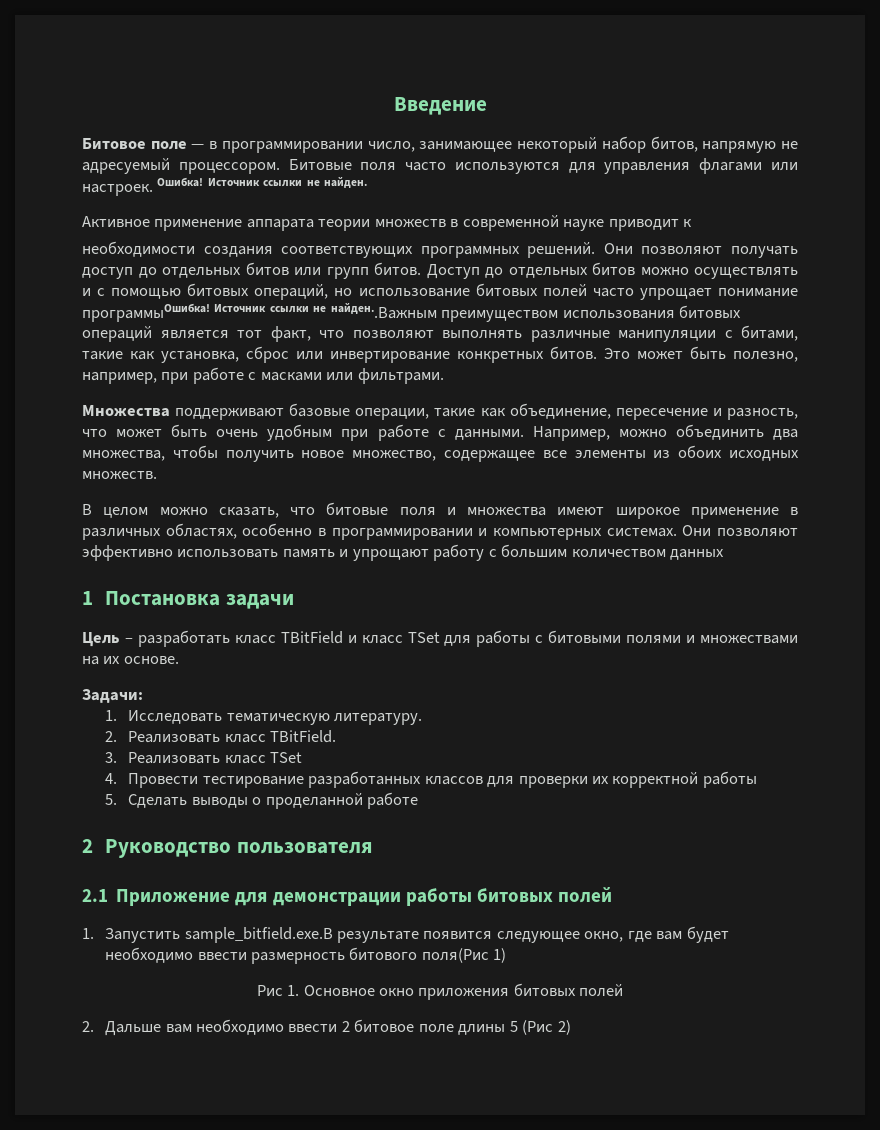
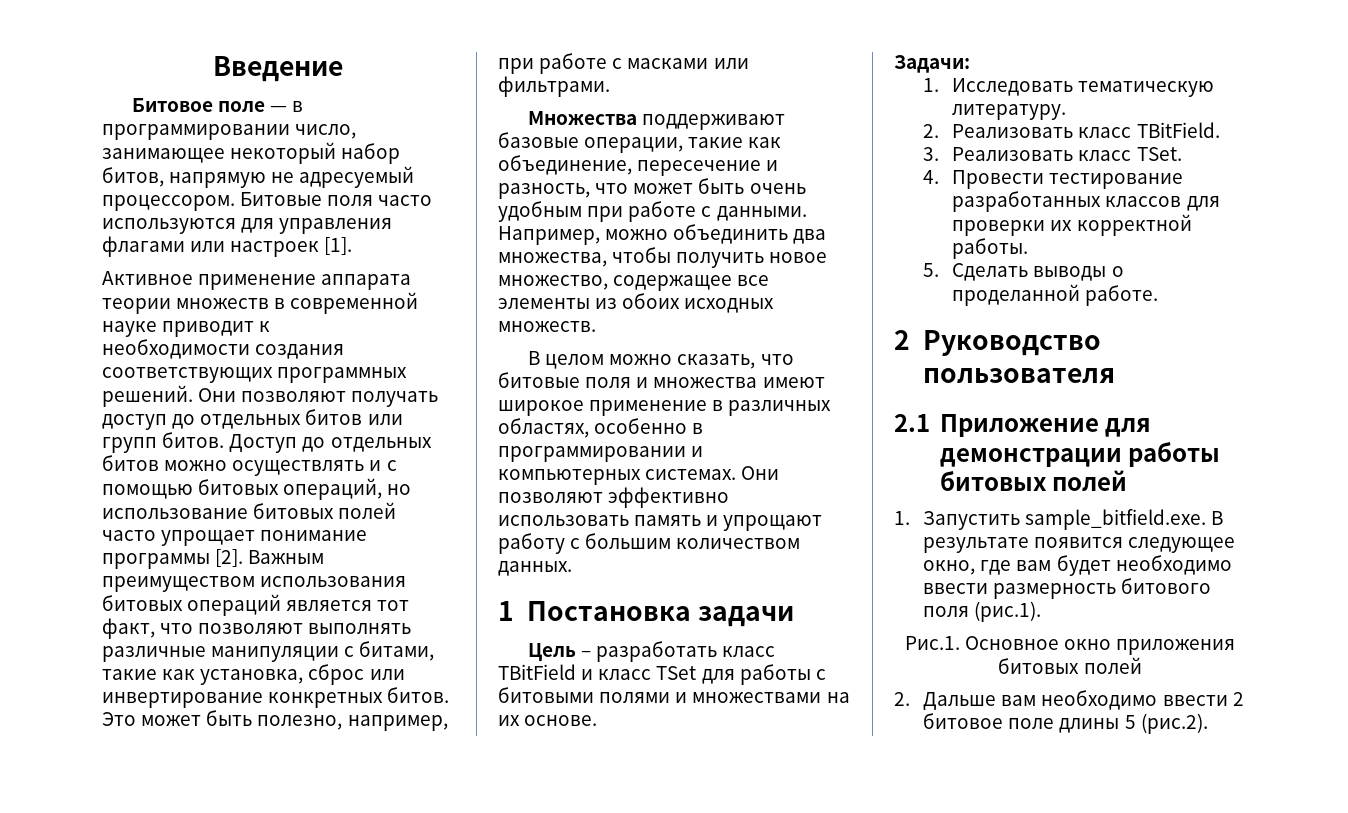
[82,177,368,196] настроек. Ошибка! Источник ссылки не найден. -> [230,237,353,257] настроек [1].
[82,303,437,322] программыОшибка! Источник ссылки не найден..Важным -> [102,549,325,569] программы [2]. Важным
[670,549,725,560] данных -> [498,561,572,576] данных.
[270,752,303,763] TSet -> [1136,147,1182,161] TSet.
[702,771,757,788] работы -> [952,238,1029,259] работы.
[367,792,419,809] работе -> [1085,285,1159,306] работе.
[184,927,333,943] sample_bitfield.exe.В -> [1025,509,1224,530] sample_bitfield.exe. В
[421,948,507,963] [256,985,300,996] поля(Рис 1) // Рис 1. -> [923,601,1042,622] [904,636,960,650] поля (рис.1). // Рис.1.
[522,1020,571,1035] (Рис 2) -> [1140,713,1208,734] (рис.2).

